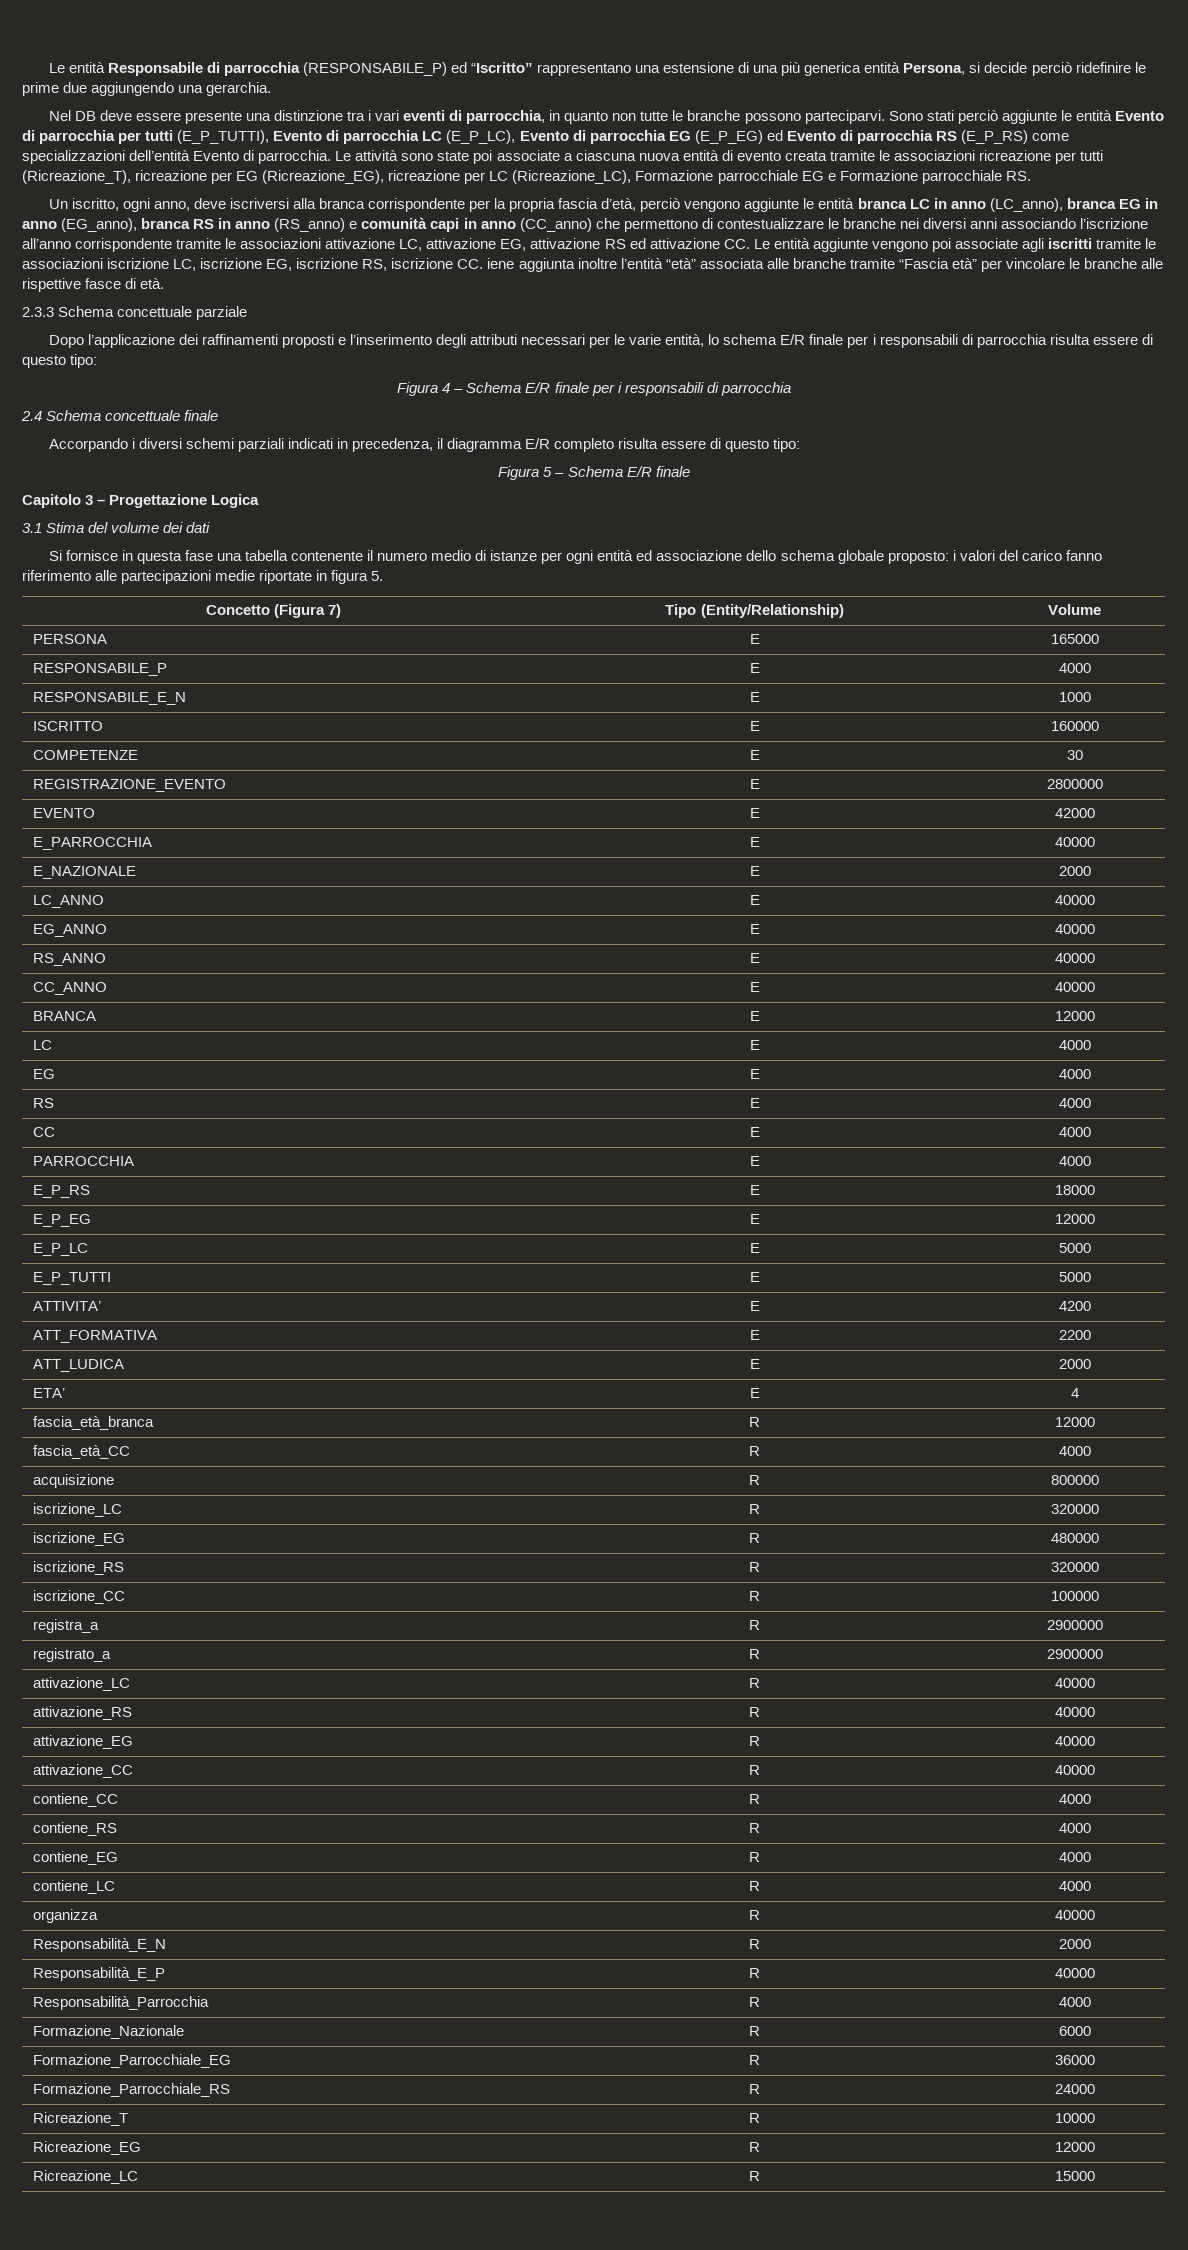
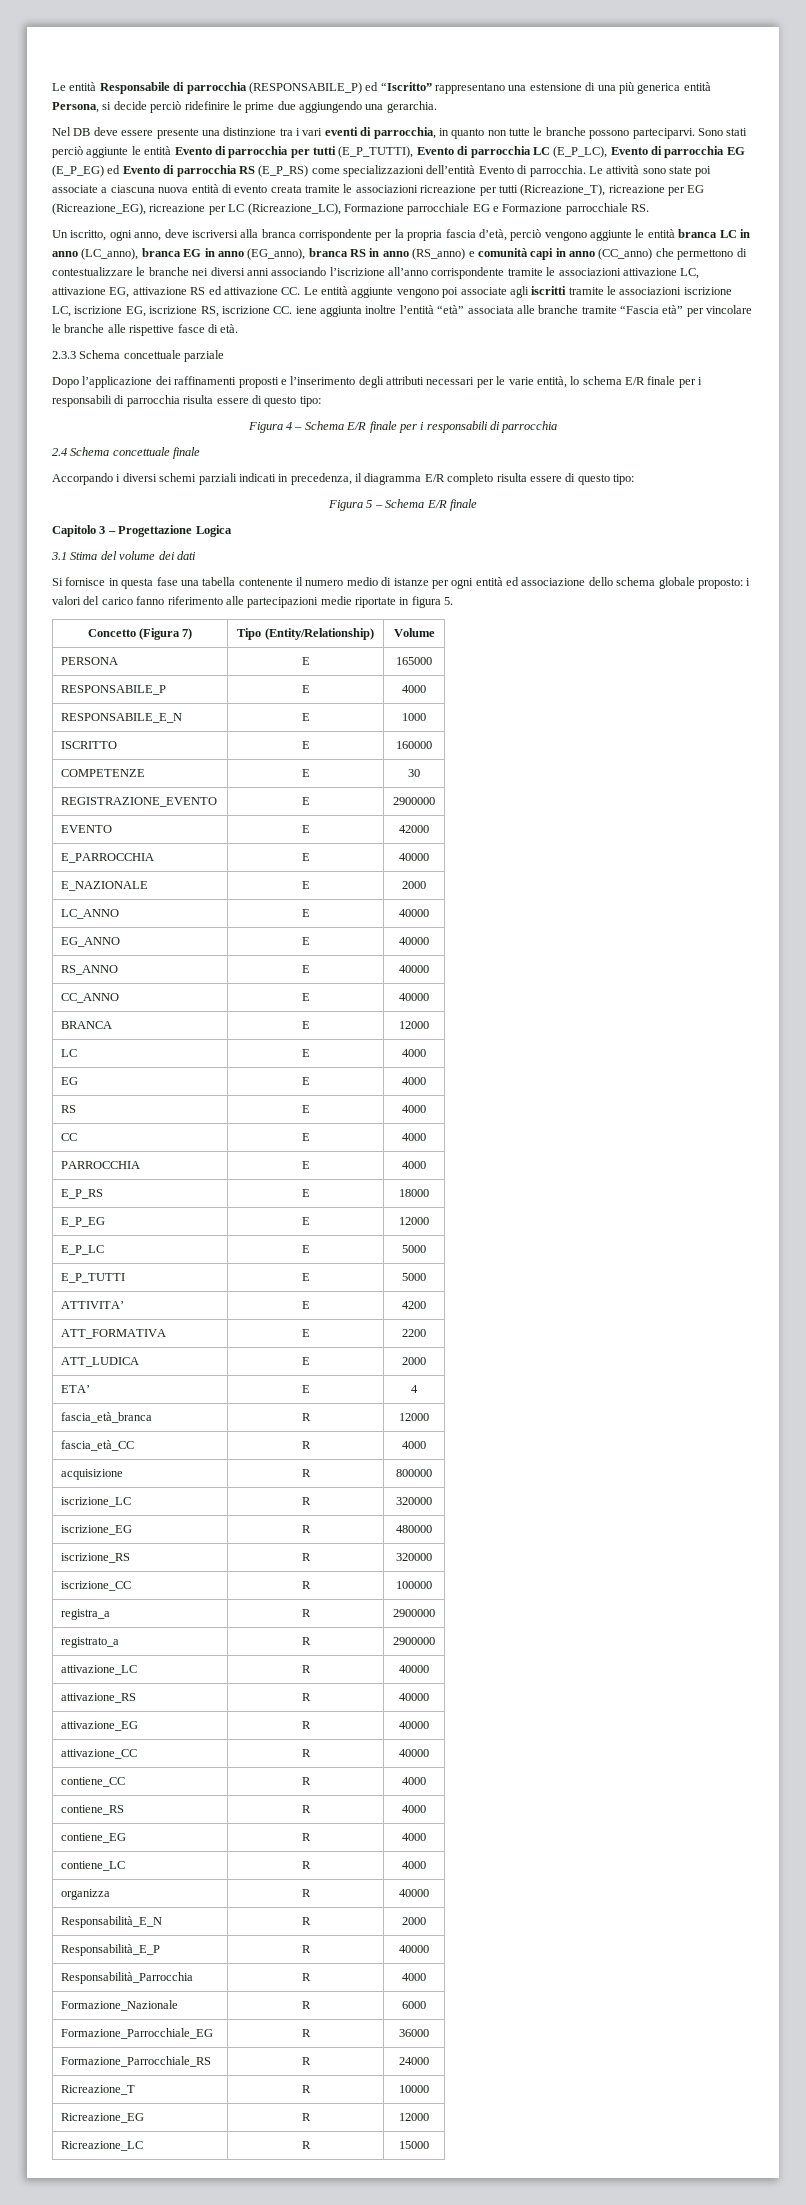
[1046,779,1103,789] 2800000 -> [393,797,435,805] 2900000

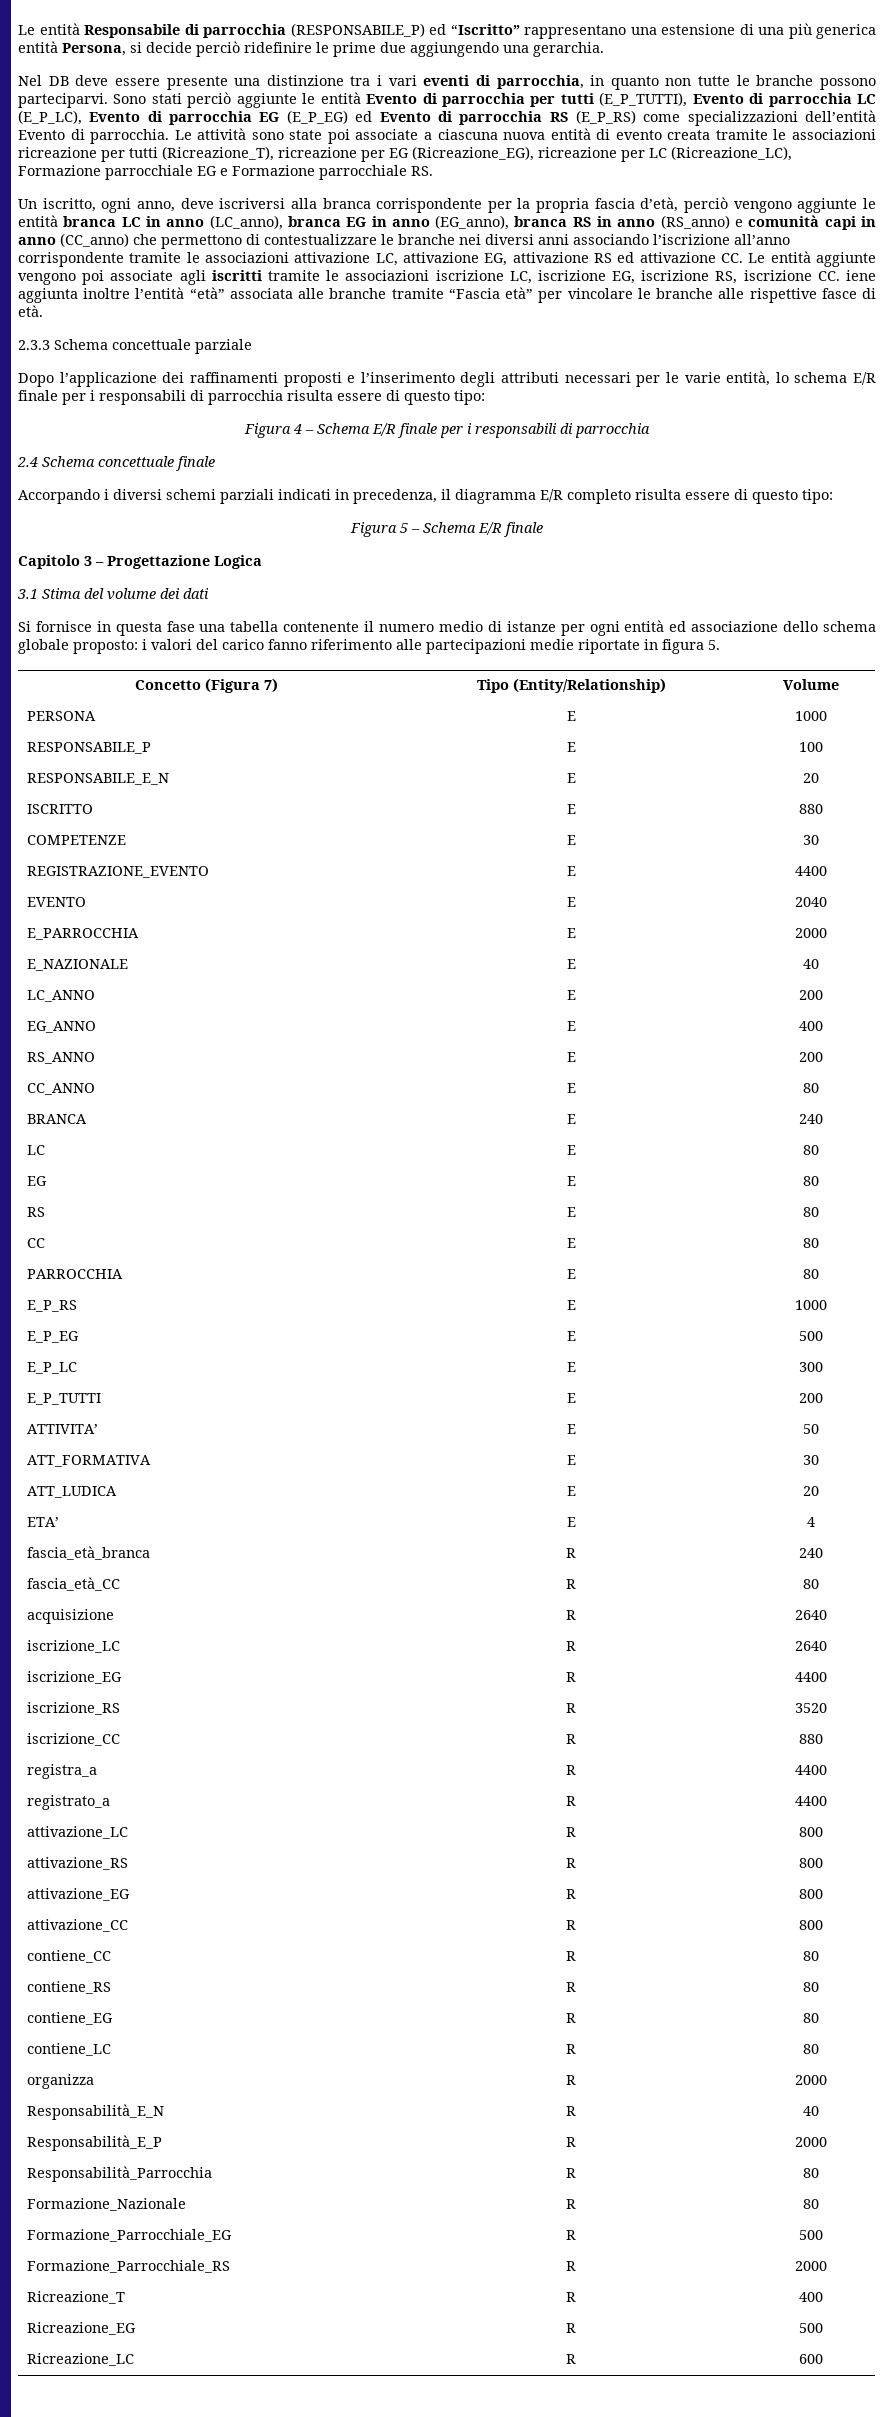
[396,657,432,665] 165000 -> [795,711,827,721] 1000
[402,685,426,693] 4000 -> [799,742,823,752] 100
[402,713,426,721] 1000 -> [803,773,819,783] 20
[396,741,432,749] 160000 -> [799,804,823,814] 880
[393,797,435,805] 2900000 -> [795,866,827,876] 4400
[399,825,429,833] 42000 -> [795,897,827,907] 2040
[399,853,429,861] 40000 -> [795,928,827,938] 2000
[402,881,426,889] 2000 -> [803,959,819,969] 40
[399,909,429,917] 40000 -> [799,990,823,1000] 200
[399,937,429,945] 40000 -> [799,1021,823,1031] 400
[399,965,429,973] 40000 -> [799,1052,823,1062] 200
[399,993,429,1001] 40000 -> [803,1083,819,1093] 80
[399,1021,429,1029] 12000 -> [799,1114,823,1124] 240
[402,1049,426,1057] 4000 -> [803,1145,819,1155] 80
[402,1077,426,1085] 4000 -> [803,1176,819,1186] 80
[402,1105,426,1113] 4000 -> [803,1207,819,1217] 80
[402,1133,426,1141] 4000 -> [803,1238,819,1248] 80
[402,1161,426,1169] 4000 -> [803,1269,819,1279] 80
[399,1189,429,1197] 18000 -> [795,1300,827,1310] 1000
[399,1217,429,1225] 12000 -> [799,1331,823,1341] 500
[402,1245,426,1253] 5000 -> [799,1362,823,1372] 300
[402,1273,426,1281] 5000 -> [799,1393,823,1403] 200
[402,1301,426,1309] 4200 -> [803,1424,819,1434] 50
[402,1329,426,1337] 2200 -> [803,1455,819,1465] 30
[402,1357,426,1365] 2000 -> [803,1486,819,1496] 20
[399,1413,429,1421] 12000 -> [799,1548,823,1558] 240
[402,1441,426,1449] 4000 -> [803,1579,819,1589] 80
[396,1469,432,1477] 800000 -> [795,1610,827,1620] 2640
[396,1497,432,1505] 320000 -> [795,1641,827,1651] 2640
[396,1525,432,1533] 480000 -> [795,1672,827,1682] 4400
[396,1553,432,1561] 320000 -> [795,1703,827,1713] 3520
[396,1581,432,1589] 100000 -> [799,1734,823,1744] 880
[393,1609,435,1617] 2900000 -> [795,1765,827,1775] 4400
[393,1637,435,1645] 2900000 -> [795,1796,827,1806] 4400
[399,1665,429,1673] 40000 -> [799,1827,823,1837] 800
[399,1693,429,1701] 40000 -> [799,1858,823,1868] 800
[399,1721,429,1729] 40000 -> [799,1889,823,1899] 800
[399,1749,429,1757] 40000 -> [799,1920,823,1930] 800
[402,1777,426,1785] 4000 -> [803,1951,819,1961] 80
[402,1805,426,1813] 4000 -> [803,1982,819,1992] 80
[402,1833,426,1841] 4000 -> [803,2013,819,2023] 80
[402,1861,426,1869] 4000 -> [803,2044,819,2054] 80
[399,1889,429,1897] 40000 -> [795,2075,827,2085] 2000
[402,1917,426,1925] 2000 -> [803,2106,819,2116] 40
[399,1945,429,1953] 40000 -> [795,2137,827,2147] 2000
[402,1973,426,1981] 4000 -> [803,2168,819,2178] 80
[402,2001,426,2009] 6000 -> [803,2199,819,2209] 80
[399,2029,429,2037] 36000 -> [799,2230,823,2240] 500
[399,2057,429,2065] 24000 -> [795,2261,827,2271] 2000
[399,2085,429,2093] 10000 -> [799,2292,823,2302] 400
[399,2113,429,2121] 12000 -> [799,2323,823,2333] 500
[399,2141,429,2149] 15000 -> [799,2354,823,2364] 600

